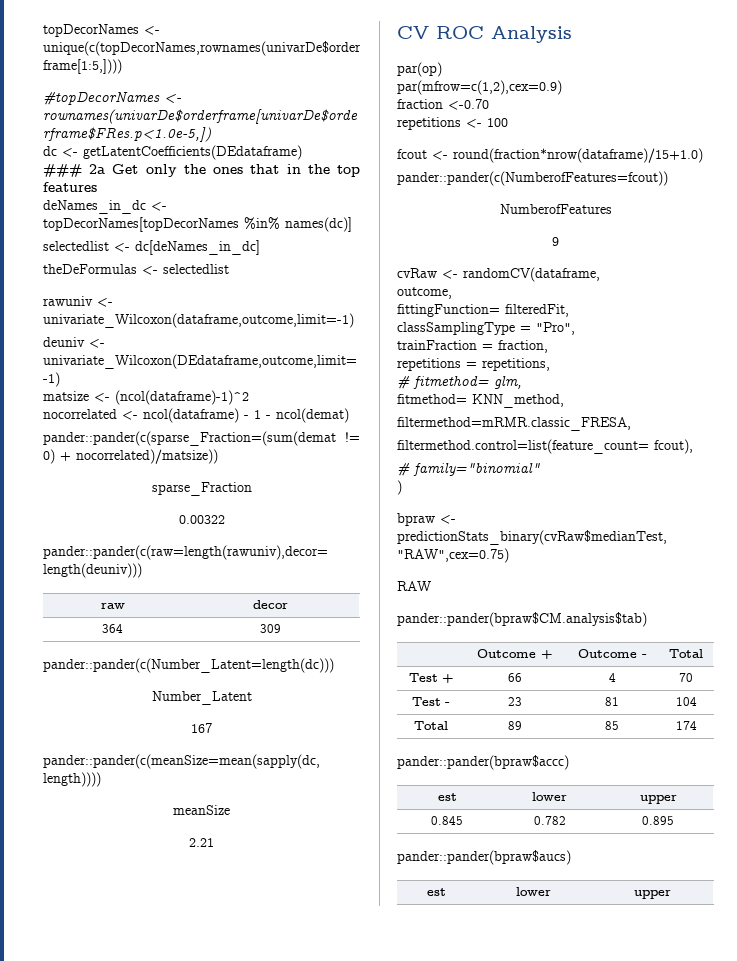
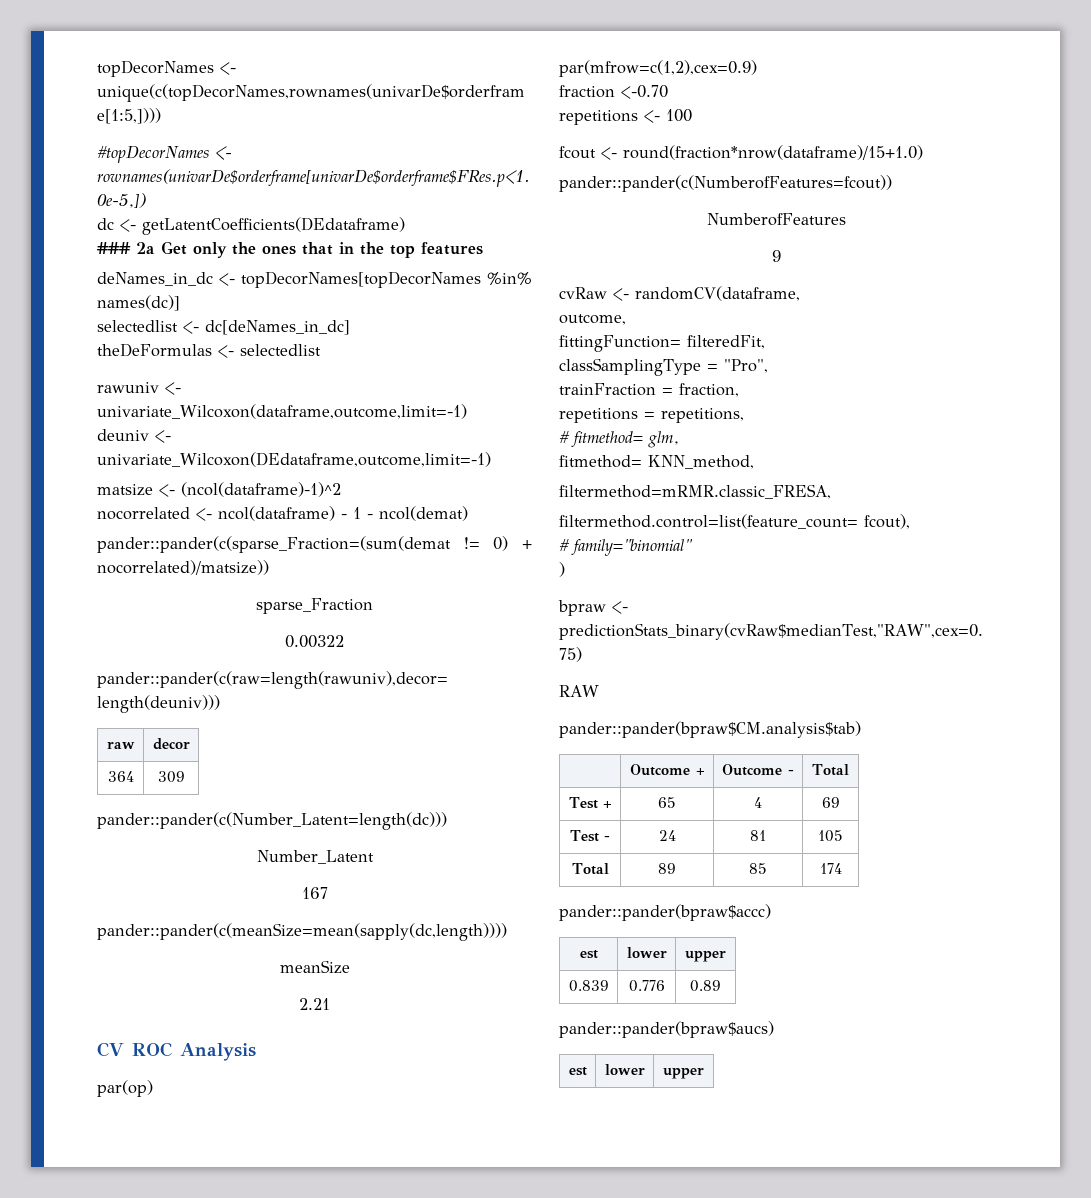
[508,673,522,682] 66 -> [658,797,676,808] 65
[679,673,693,682] 70 -> [821,797,840,808] 69
[508,697,522,706] 23 -> [658,830,676,841] 24
[675,697,697,706] 104 -> [818,830,843,842] 105
[431,816,463,825] [533,816,566,825] [642,816,674,825] 0.845 | 0.782 | 0.895 -> [568,980,609,992] [628,980,665,992] [690,980,721,992] 0.839 | 0.776 | 0.89

